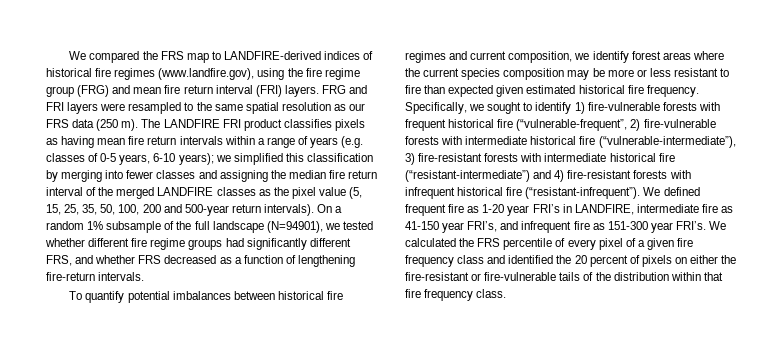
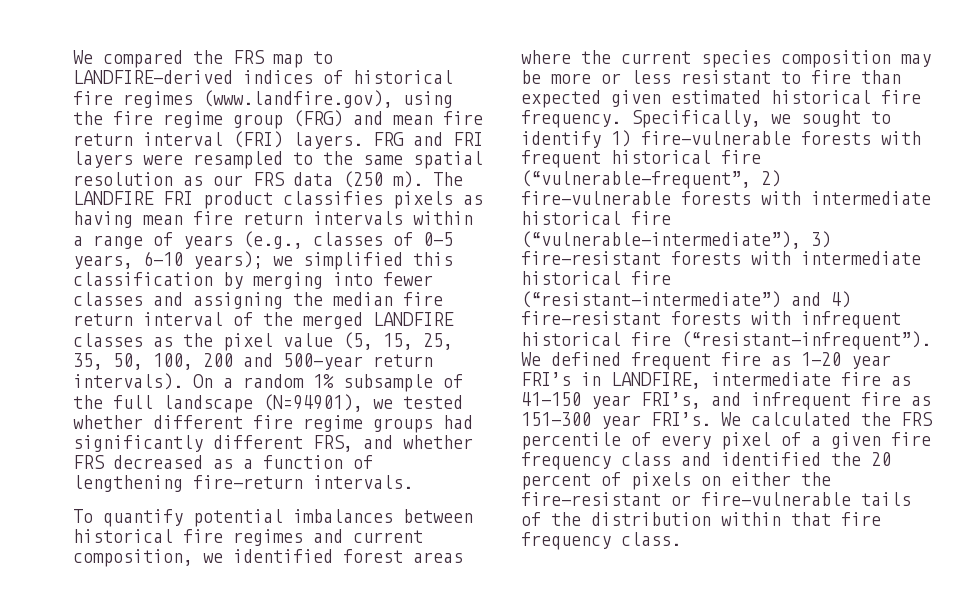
[341,136,364,148] (e.g. -> [243,231,303,249] (e.g.,
[592,51,629,63] identify -> [233,549,333,563] identified

